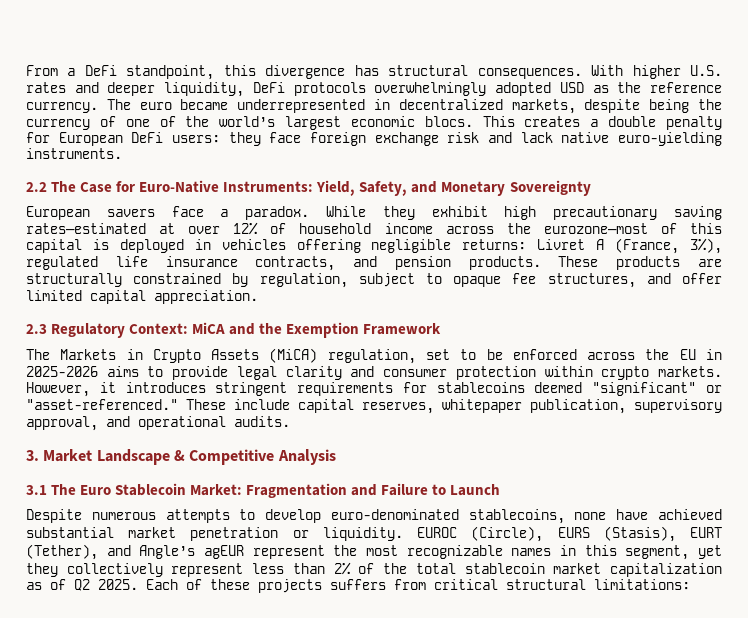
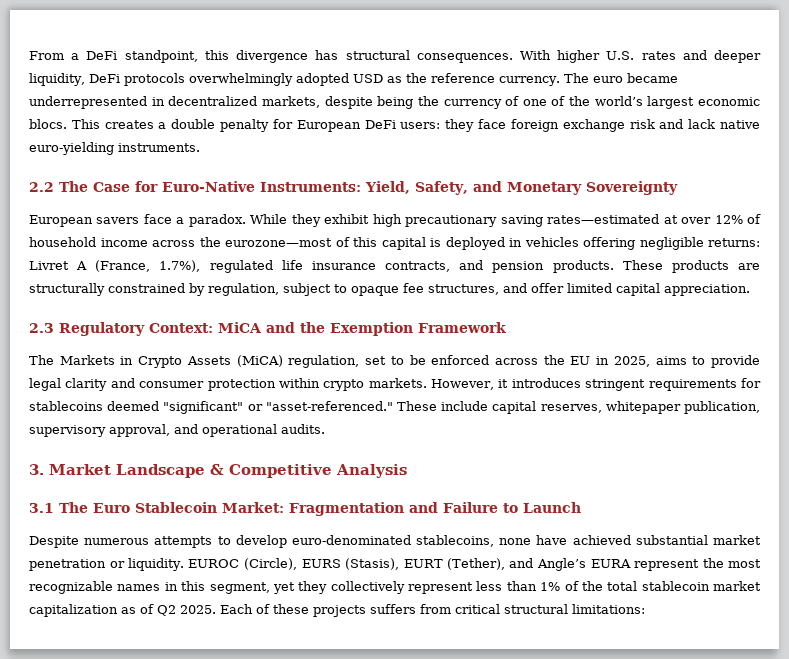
[690,238,722,254] 3%), -> [159,260,201,272] 1.7%),
[26,366,98,377] 2025-2026 -> [613,356,650,367] 2025,
[204,545,244,559] agEUR -> [590,559,631,568] EURA
[333,562,351,575] 2% -> [540,582,561,591] 1%

